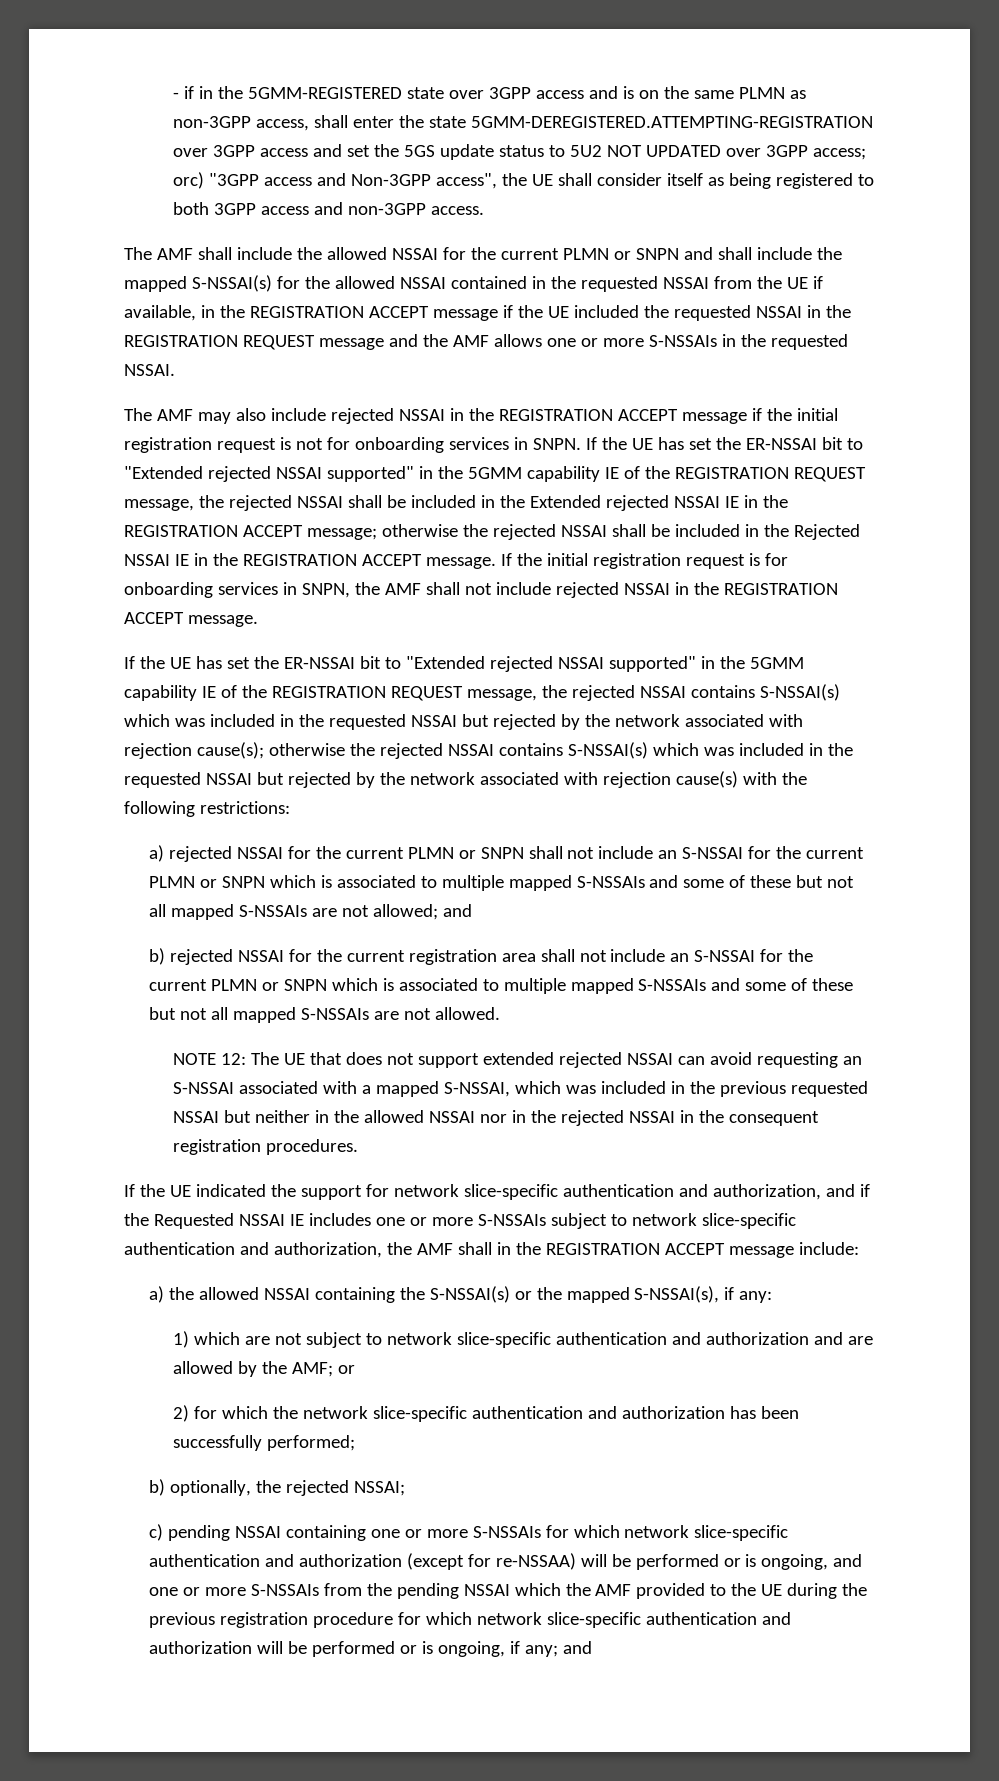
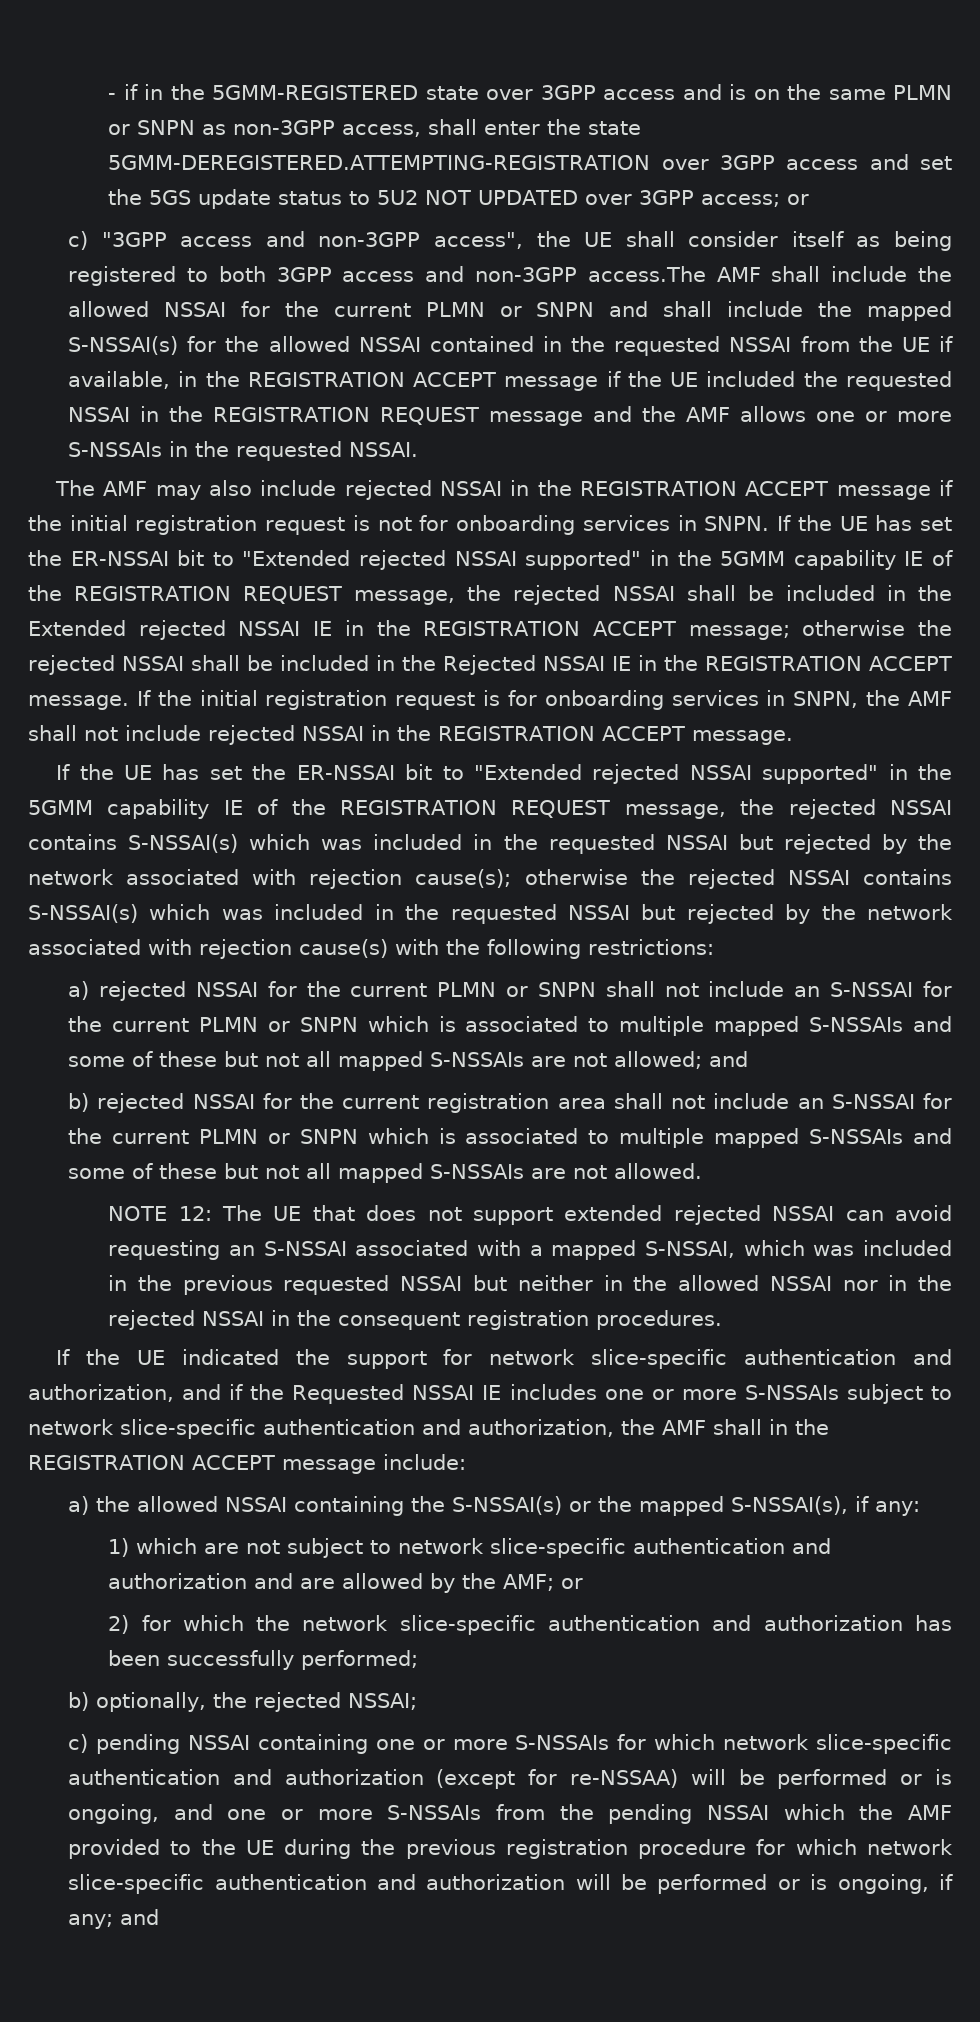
(786, 93) none -> [108,120,196,135] or SNPN
[173,172,205,189] orc) -> [787,194,810,205] [68,231,89,250] or // c)
[351,174,432,186] Non-3GPP -> [318,232,421,247] non-3GPP
[431,206,485,215] [124,247,152,260] access. // The -> [587,266,706,282] access.The

